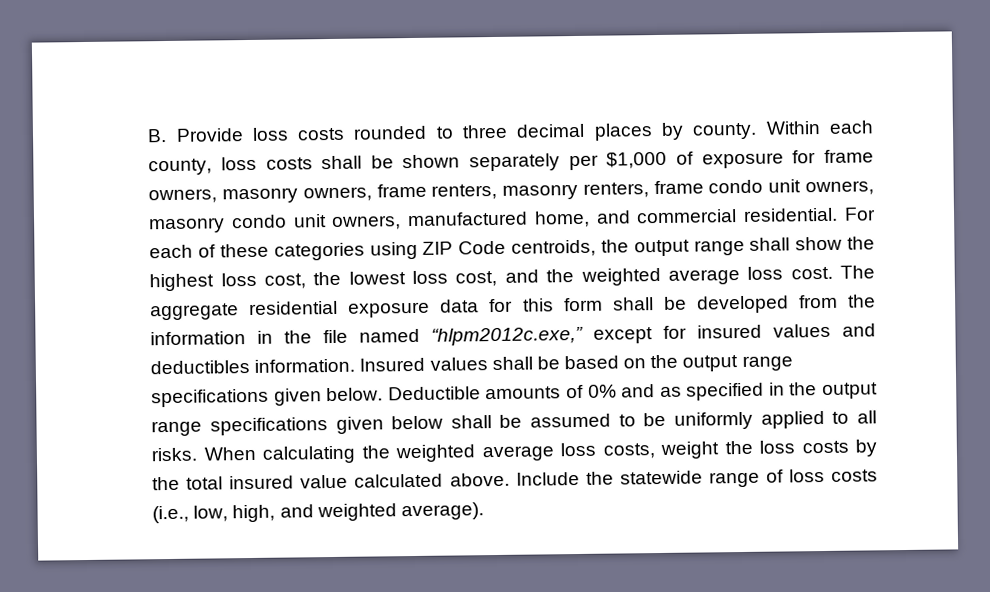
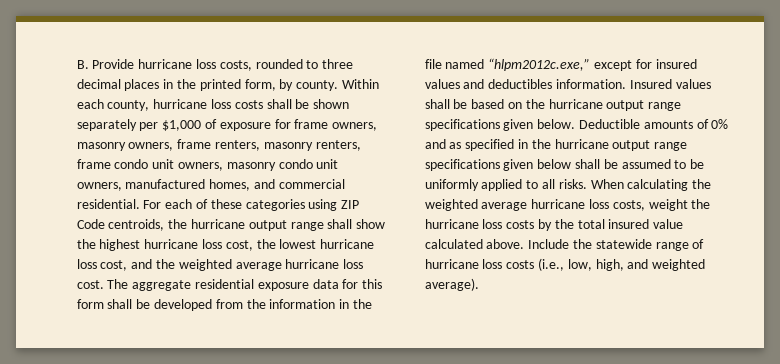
[251,127,346,141] loss costs -> [138,59,252,71] hurricane loss costs,
(653, 132) none -> [163,79,276,91] in the printed form,
(213, 167) none -> [153,99,208,109] hurricane
[533,210,590,228] home, -> [209,179,251,191] homes,
(629, 246) none -> [191,219,246,229] hurricane
(215, 282) none -> [144,239,199,249] hurricane
(406, 278) none -> [320,239,375,249] hurricane
(740, 277) none -> [285,259,340,269] hurricane
(679, 361) none -> [548,99,603,109] hurricane
(818, 389) none -> [554,139,609,149] hurricane
(555, 453) none -> [531,199,586,209] hurricane
(753, 447) none -> [424,219,479,229] hurricane
(784, 476) none -> [424,259,479,269] hurricane

